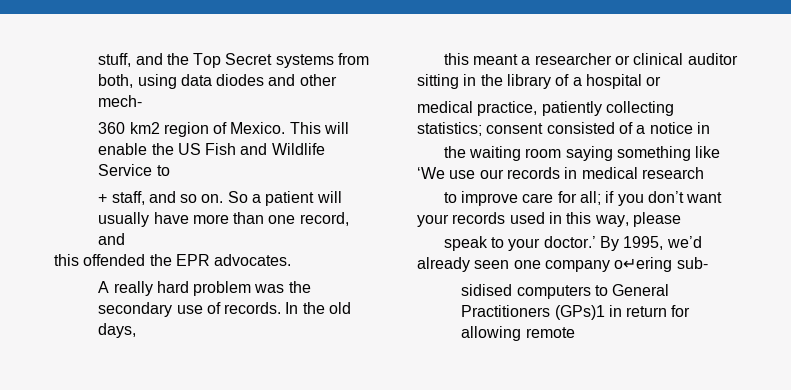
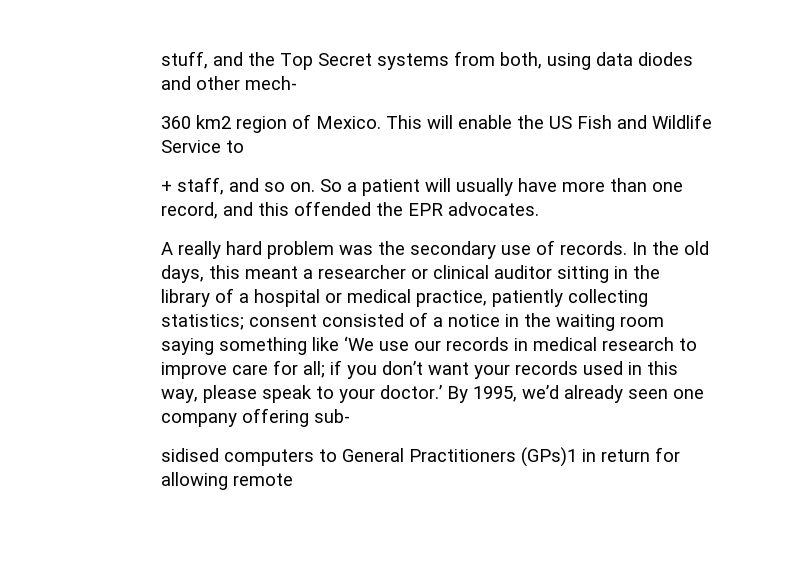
(126, 239) // -> (253, 209) none
(137, 330) // -> (204, 274) none
(662, 81) // -> (342, 297) none
(710, 128) // -> (519, 320) none
(704, 173) // -> (674, 344) none
(681, 219) // -> (257, 394) none
[614,257,673,272] o↵ering -> [241,408,309,427] offering

